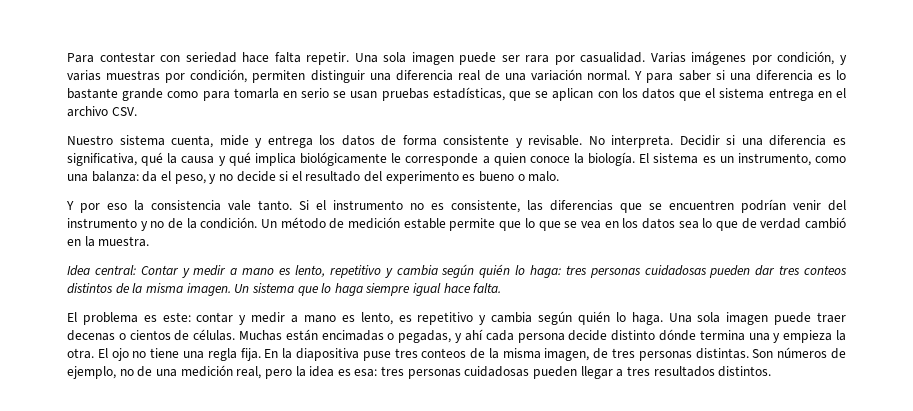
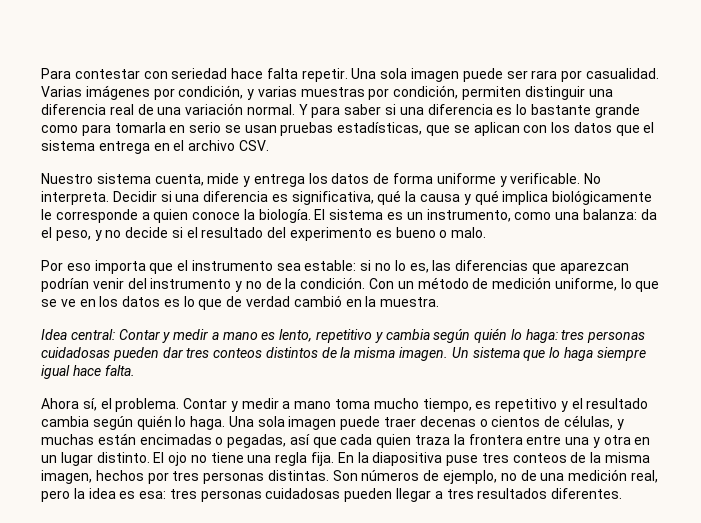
[443,135,583,148] consistente y revisable. -> [436,173,581,187] uniforme y verificable.
[66,200,520,213] Y por eso la consistencia vale tanto. Si el instrumento no es consistente, -> [41,260,429,274] Por eso importa que el instrumento sea estable: si no lo es,
[649,200,734,210] se encuentren -> [559,262,629,274] aparezcan
[261,219,278,228] Un -> [369,278,414,289] Con un
[403,218,522,231] estable permite que -> [554,278,617,291] uniforme,
[580,221,601,229] vea -> [60,299,76,307] ve
[678,221,699,229] sea -> [163,299,180,307] es
[67,312,393,325] El problema es este: contar y medir a mano es lento, -> [41,398,472,412] Ahora sí, el problema. Contar y medir a mano toma mucho tiempo,
(487, 320) none -> [571,398,649,409] el resultado
[193,329,283,341] células. Muchas -> [563,415,624,430] [41,434,94,445] células, y muchas
[455,329,847,343] [67,348,94,359] y ahí cada persona decide distinto dónde termina una y empieza la otra. -> [289,434,651,448] [41,452,150,466] así que cada quien traza la frontera entre una y otra en un lugar distinto.
[593,348,609,359] de -> [95,470,169,484] hechos por
[718,366,772,377] distintos. -> [551,488,623,499] diferentes.

